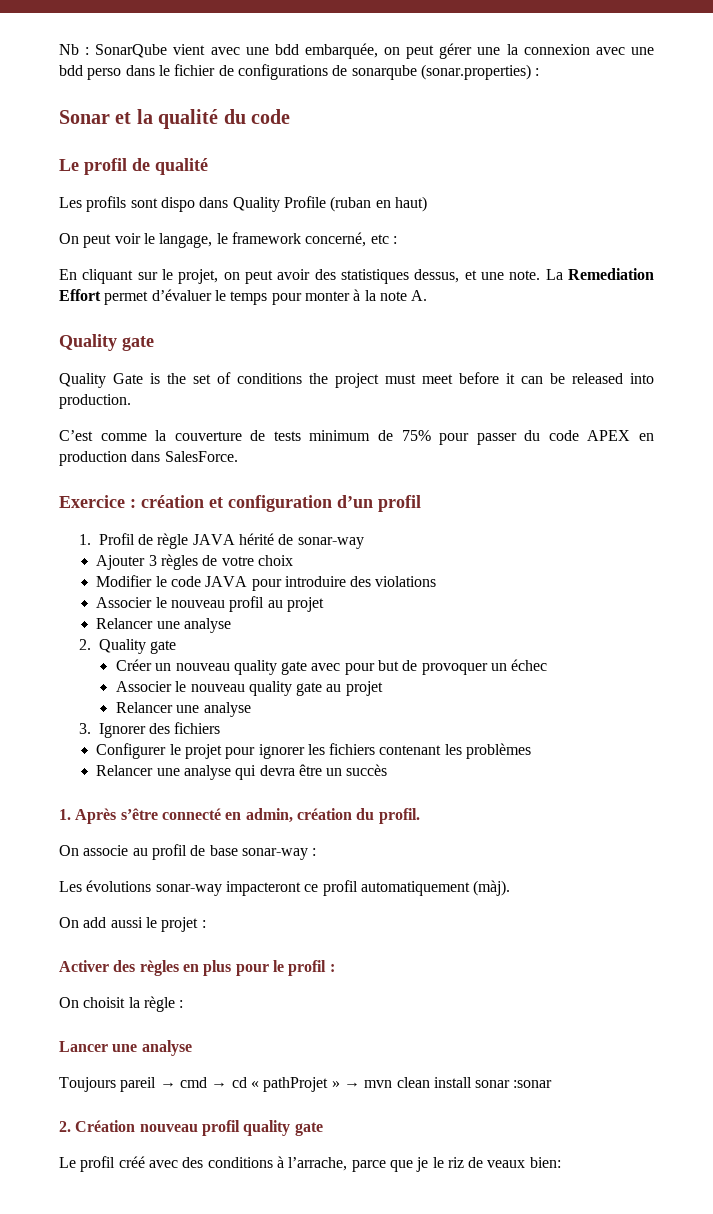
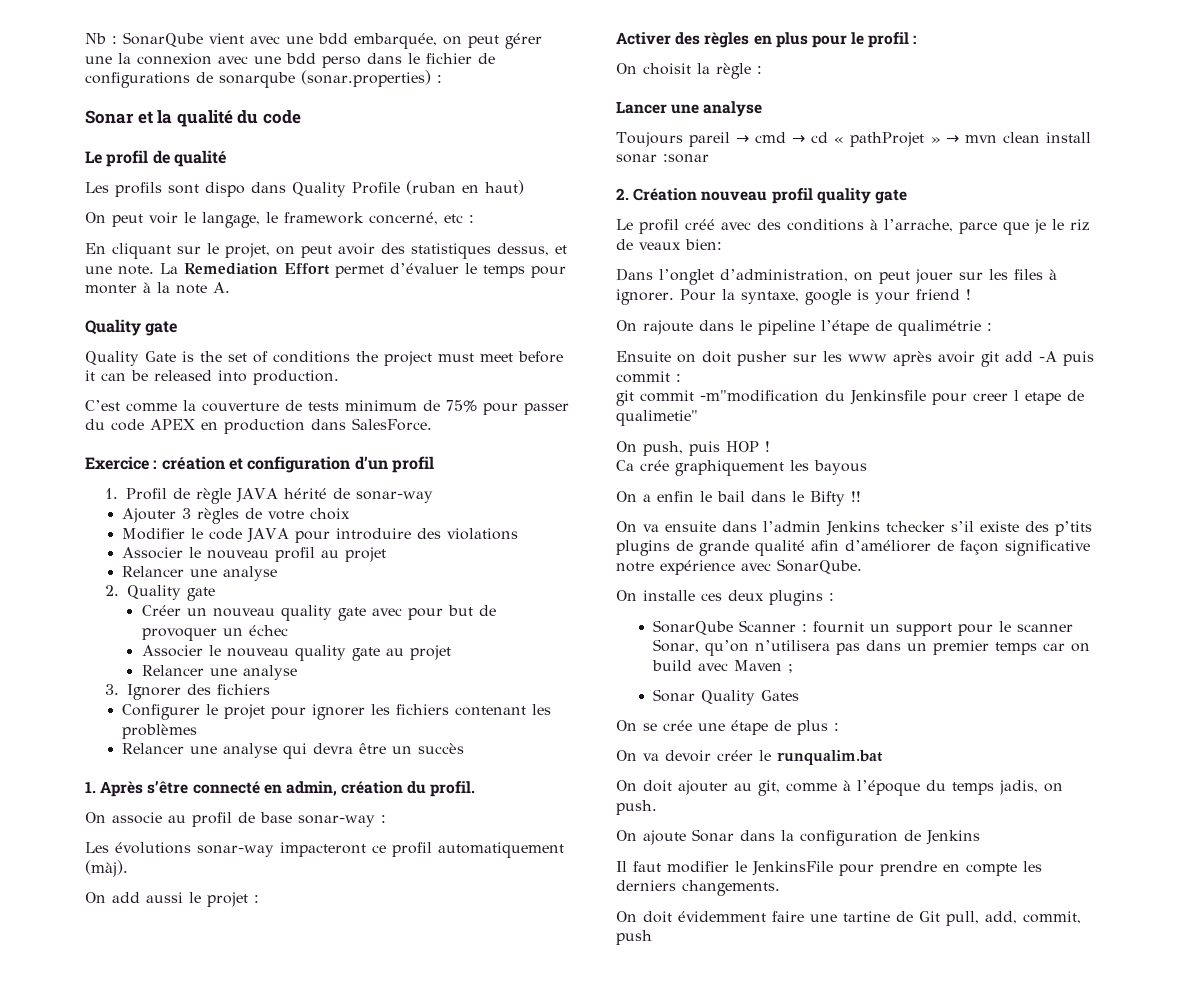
(561, 1162) none -> [616,268,1057,285] [616,289,971,305] [616,320,992,336] [616,351,1094,367] [616,371,681,383] [616,390,1084,406] [616,410,698,426] [616,441,770,456] [616,460,867,476] [616,491,861,506] [616,521,1092,536] [616,540,1090,556] [616,559,862,575] [616,590,834,606] [653,620,1074,636] [653,639,1091,656] [652,660,794,673] [653,689,800,705] [616,720,839,735] [616,750,883,765] [616,780,1063,796] [616,800,657,815] [616,829,980,846] [616,861,1042,876] [616,880,780,896] [616,911,1081,926] [616,930,652,945] // Dans l’onglet d’administration, on peut jouer sur les files à ignorer. Pour la syntaxe, google is your friend ! // On rajoute dans le pipeline l’étape de qualimétrie : // Ensuite on doit pusher sur les www après avoir git add -A puis commit : // git commit -m"modification du Jenkinsfile pour creer l etape de qualimetie" // On push, puis HOP ! // Ca crée graphiquement les bayous // On a enfin le bail dans le Bifty !! // On va ensuite dans l’admin Jenkins tchecker s’il existe des p’tits plugins de grande qualité afin d’améliorer de façon significative notre expérience avec SonarQube. // On installe ces deux plugins : // SonarQube Scanner : fournit un support pour le scanner Sonar, qu’on n’utilisera pas dans un premier temps car on build avec Maven ; // Sonar Quality Gates // On se crée une étape de plus : // On va devoir créer le runqualim.bat // On doit ajouter au git, comme à l’époque du temps jadis, on push. // On ajoute Sonar dans la configuration de Jenkins // Il faut modifier le JenkinsFile pour prendre en compte les derniers changements. // On doit évidemment faire une tartine de Git pull, add, commit, push

